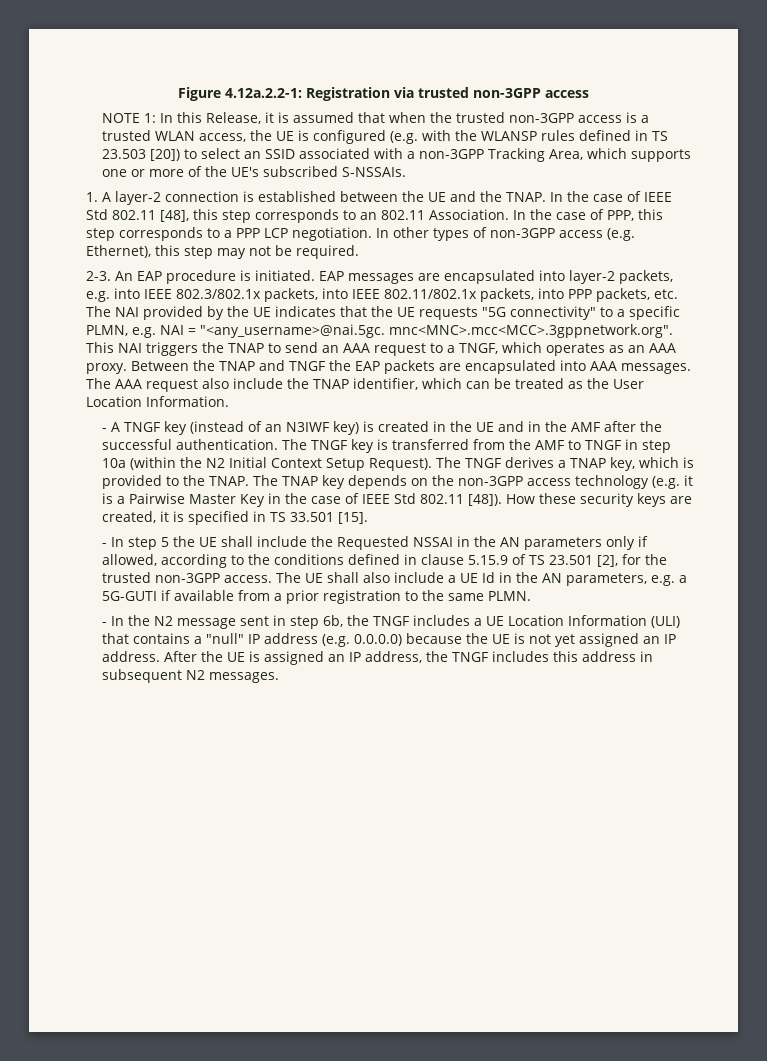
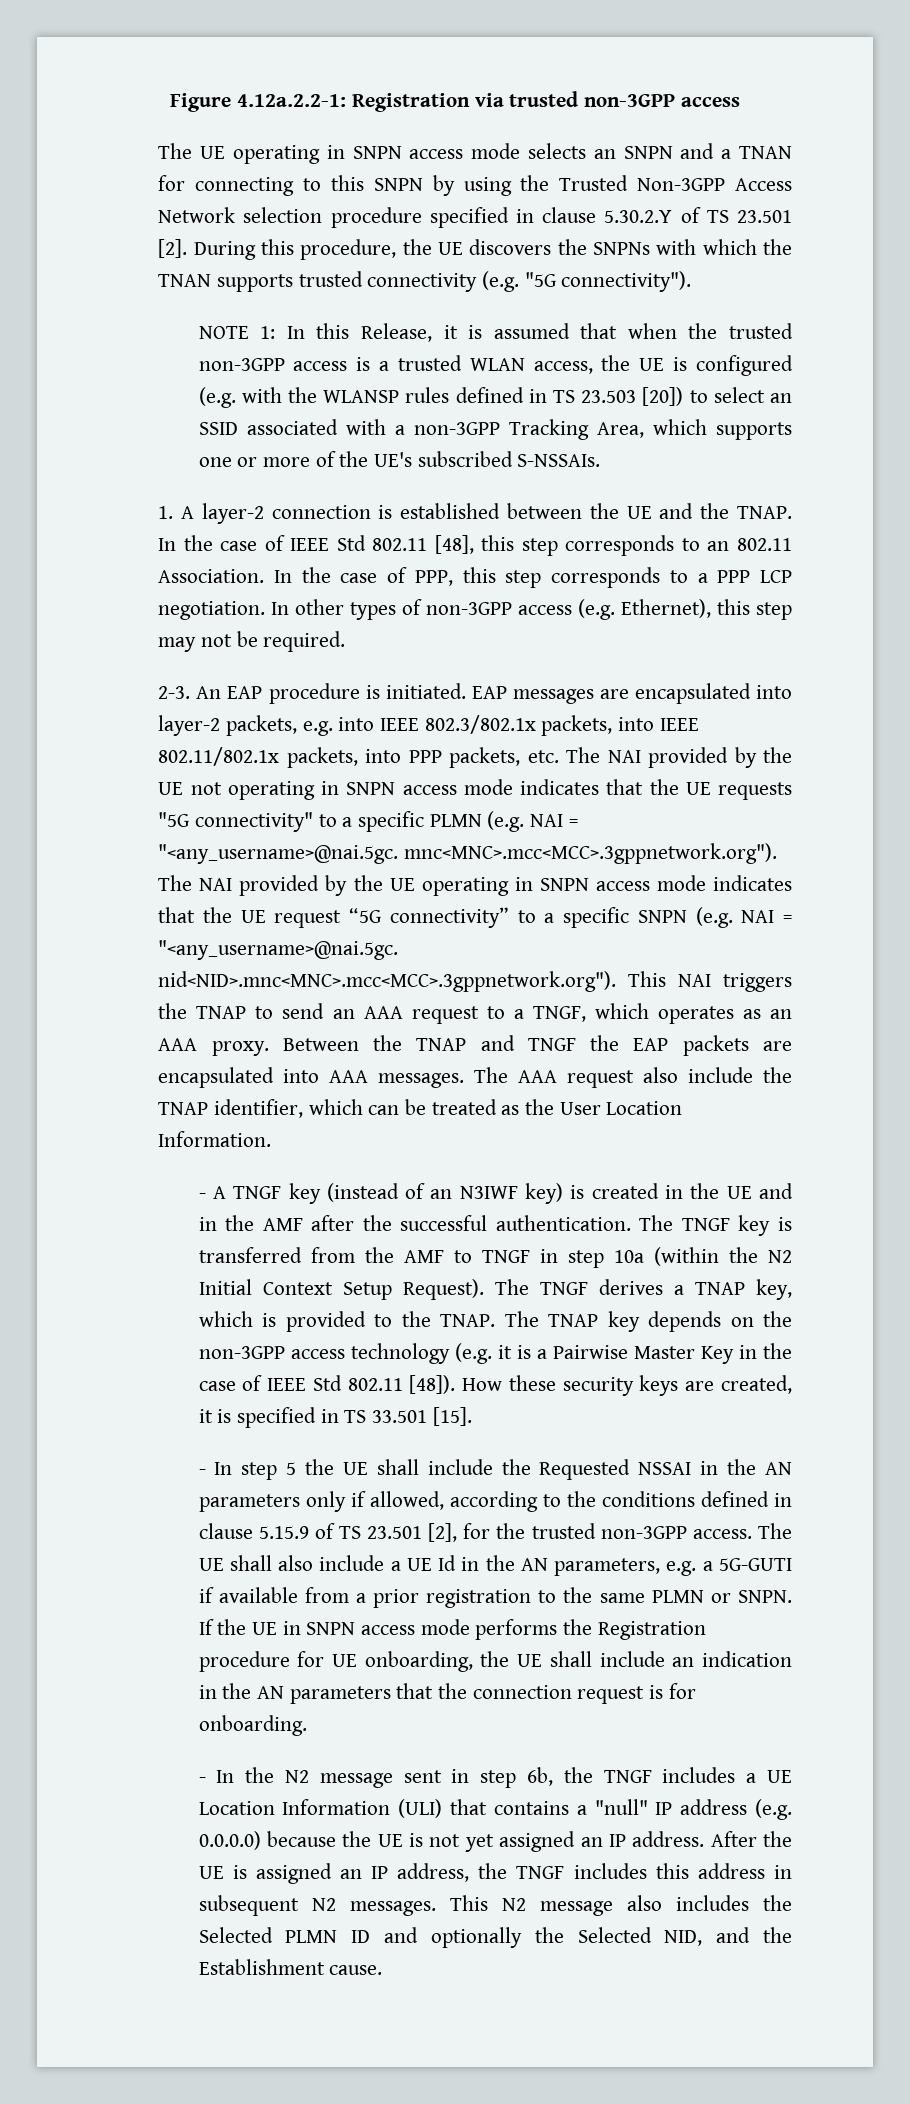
(589, 94) none -> [158,143,792,164] [158,175,792,196] [158,207,792,228] [158,239,792,260] [158,271,692,292] // The UE operating in SNPN access mode selects an SNPN and a TNAN for connecting to this SNPN by using the Trusted Non-3GPP Access Network selection procedure specified in clause 5.30.2.Y of TS 23.501 [2]. During this procedure, the UE discovers the SNPNs with which the TNAN supports trusted connectivity (e.g. "5G connectivity").
(272, 312) none -> [190,779,513,800] not operating in SNPN access mode
[86,324,674,338] PLMN, e.g. NAI = "<any_username>@nai.5gc. mnc<MNC>.mcc<MCC>.3gppnetwork.org". -> [429,811,578,832] [158,843,777,864] [158,875,792,896] [158,907,792,928] [158,940,399,960] [158,971,617,992] PLMN (e.g. NAI = "<any_username>@nai.5gc. mnc<MNC>.mcc<MCC>.3gppnetwork.org"). The NAI provided by the UE operating in SNPN access mode indicates that the UE request “5G connectivity” to a specific SNPN (e.g. NAI = "<any_username>@nai.5gc. nid<NID>.mnc<MNC>.mcc<MCC>.3gppnetwork.org").
[487,591,531,601] PLMN. -> [651,1590,793,1603] [198,1619,706,1640] [198,1651,792,1672] [198,1683,696,1704] [198,1715,307,1736] PLMN or SNPN. If the UE in SNPN access mode performs the Registration procedure for UE onboarding, the UE shall include an indication in the AN parameters that the connection request is for onboarding.
(279, 677) none -> [449,1895,792,1916] [198,1927,792,1948] [198,1959,383,1975] This N2 message also includes the Selected PLMN ID and optionally the Selected NID, and the Establishment cause.

